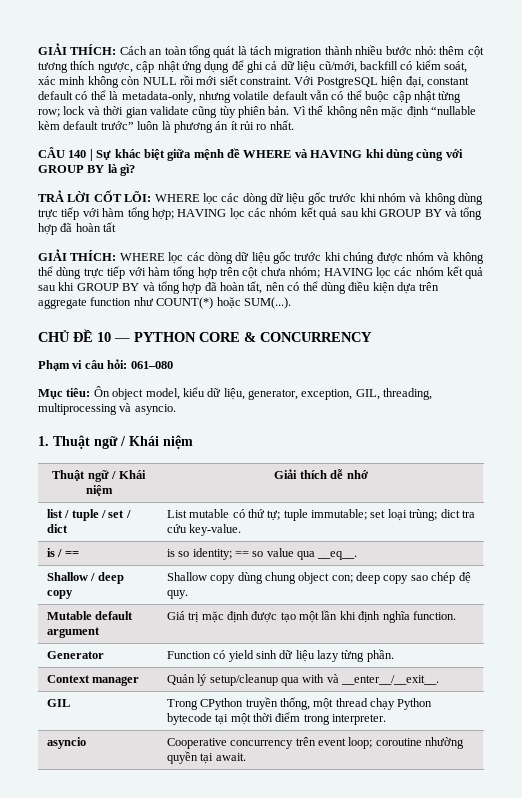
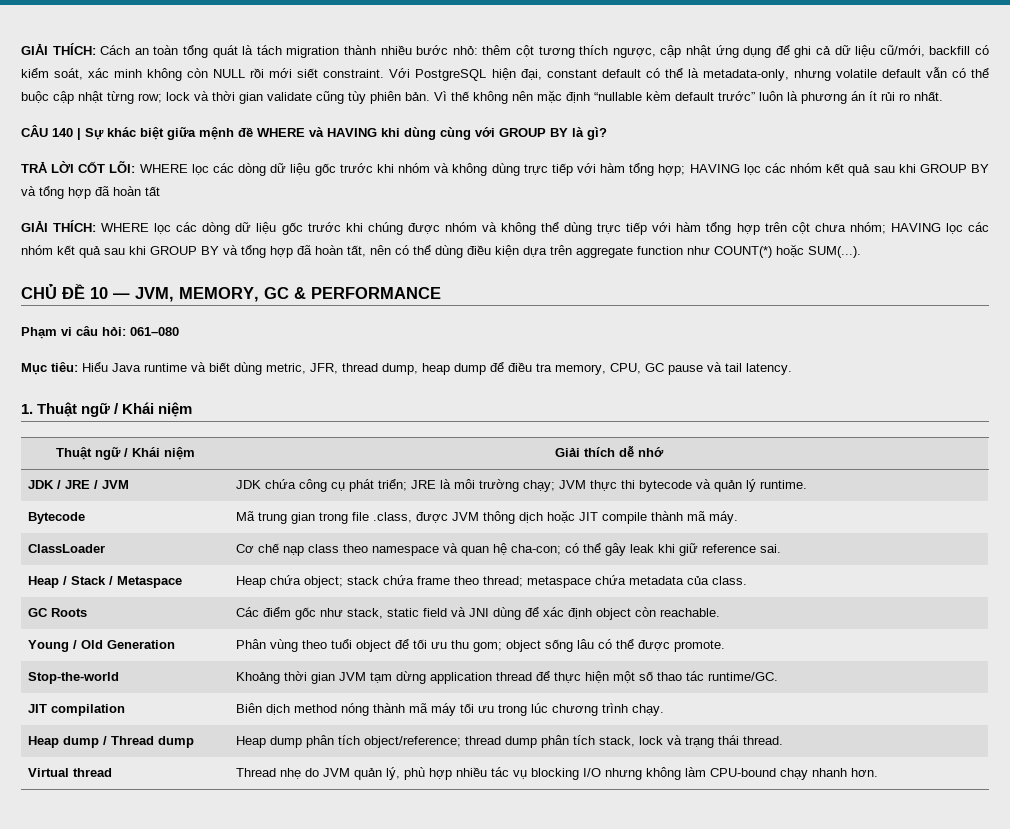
[134,332,372,342] PYTHON CORE & CONCURRENCY -> [135,287,441,302] JVM, MEMORY, GC & PERFORMANCE
[93,386,433,400] [38,403,176,415] Ôn object model, kiểu dữ liệu, generator, exception, GIL, threading, multiprocessing và asyncio. -> [82,362,792,375] Hiểu Java runtime và biết dùng metric, JFR, thread dump, heap dump để điều tra memory, CPU, GC pause và tail latency.
[46,509,131,521] [46,524,68,533] [166,509,475,521] [166,524,242,536] [46,548,79,557] [166,548,358,560] [46,572,124,584] [46,590,73,599] [166,572,471,584] [166,590,188,599] [46,611,134,620] [46,627,100,638] [166,610,456,623] [46,651,104,659] [166,649,394,662] [46,675,140,686] [166,674,440,686] [46,699,70,707] [166,697,433,710] [166,712,387,725] [46,737,86,749] [166,737,465,749] [166,751,246,764] list / tuple / set / dict | List mutable có thứ tự; tuple immutable; set loại trùng; dict tra cứu key-value. // is / == | is so identity; == so value qua __eq__. // Shallow / deep copy | Shallow copy dùng chung object con; deep copy sao chép đệ quy. // Mutable default argument | Giá trị mặc định được tạo một lần khi định nghĩa function. // Generator | Function có yield sinh dữ liệu lazy từng phần. // Context manager | Quản lý setup/cleanup qua with và __enter__/__exit__. // GIL | Trong CPython truyền thống, một thread chạy Python bytecode tại một thời điểm trong interpreter. // asyncio | Cooperative concurrency trên event loop; coroutine nhường quyền tại await. -> [28,480,130,489] [236,479,808,492] [28,512,86,524] [236,510,739,524] [28,544,106,553] [236,543,782,556] [28,576,183,588] [236,575,748,588] [28,608,88,617] [236,607,721,620] [28,640,176,652] [236,639,726,652] [28,672,120,684] [236,671,779,684] [28,704,126,716] [236,703,665,716] [28,736,195,748] [236,735,784,748] [28,768,113,777] [236,767,879,780] JDK / JRE / JVM | JDK chứa công cụ phát triển; JRE là môi trường chạy; JVM thực thi bytecode và quản lý runtime. // Bytecode | Mã trung gian trong file .class, được JVM thông dịch hoặc JIT compile thành mã máy. // ClassLoader | Cơ chế nạp class theo namespace và quan hệ cha-con; có thể gây leak khi giữ reference sai. // Heap / Stack / Metaspace | Heap chứa object; stack chứa frame theo thread; metaspace chứa metadata của class. // GC Roots | Các điểm gốc như stack, static field và JNI dùng để xác định object còn reachable. // Young / Old Generation | Phân vùng theo tuổi object để tối ưu thu gom; object sống lâu có thể được promote. // Stop-the-world | Khoảng thời gian JVM tạm dừng application thread để thực hiện một số thao tác runtime/GC. // JIT compilation | Biên dịch method nóng thành mã máy tối ưu trong lúc chương trình chạy. // Heap dump / Thread dump | Heap dump phân tích object/reference; thread dump phân tích stack, lock và trạng thái thread. // Virtual thread | Thread nhẹ do JVM quản lý, phù hợp nhiều tác vụ blocking I/O nhưng không làm CPU-bound chạy nhanh hơn.

